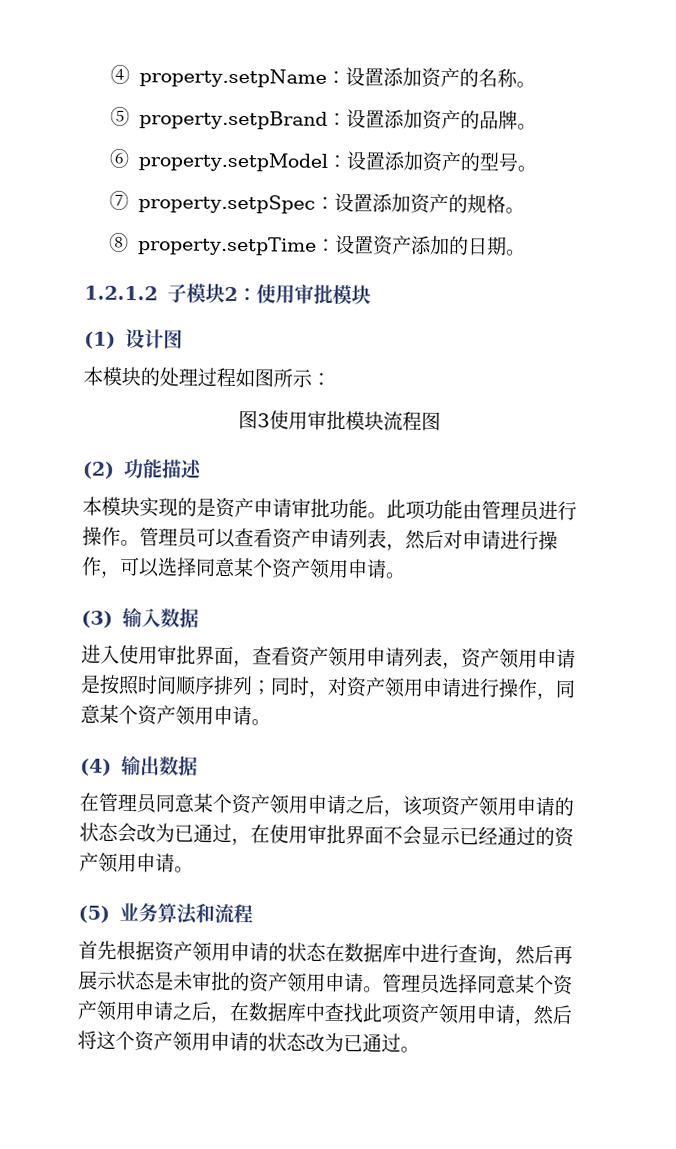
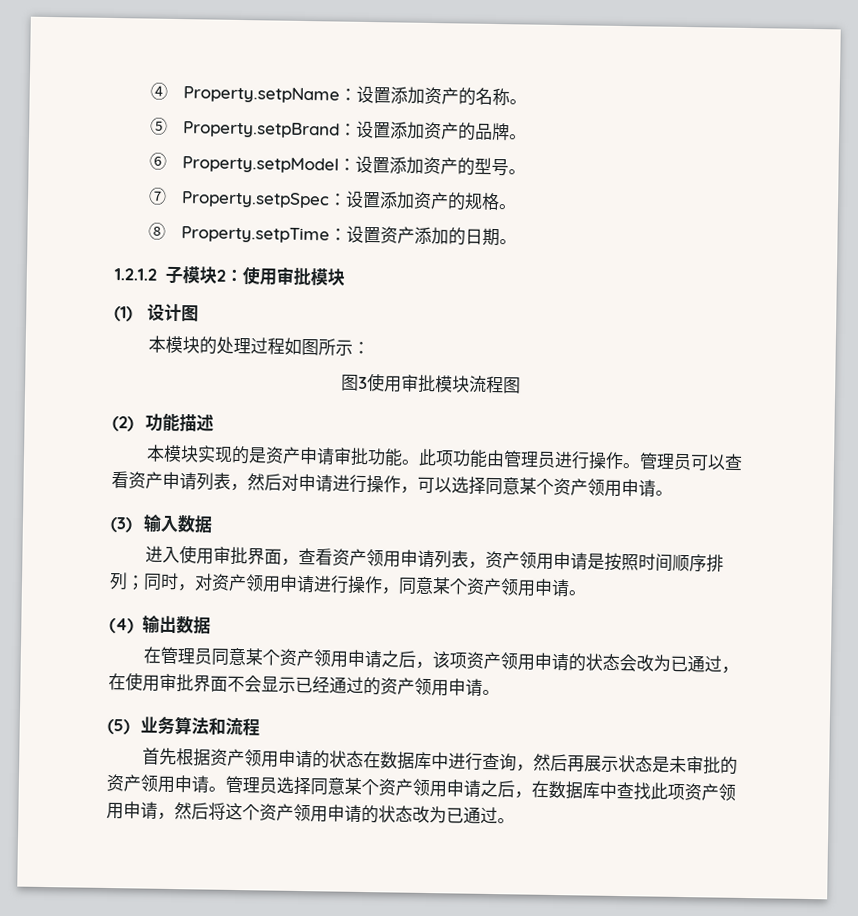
[138,68,327,88] property.setpName -> [183,86,341,104] Property.setpName
[138,110,328,130] property.setpBrand -> [183,121,341,139] Property.setpBrand
[137,152,328,172] property.setpModel -> [182,156,340,174] Property.setpModel
[137,194,316,214] property.setpSpec -> [181,191,331,209] Property.setpSpec
[137,236,317,256] property.setpTime -> [181,226,331,244] Property.setpTime

